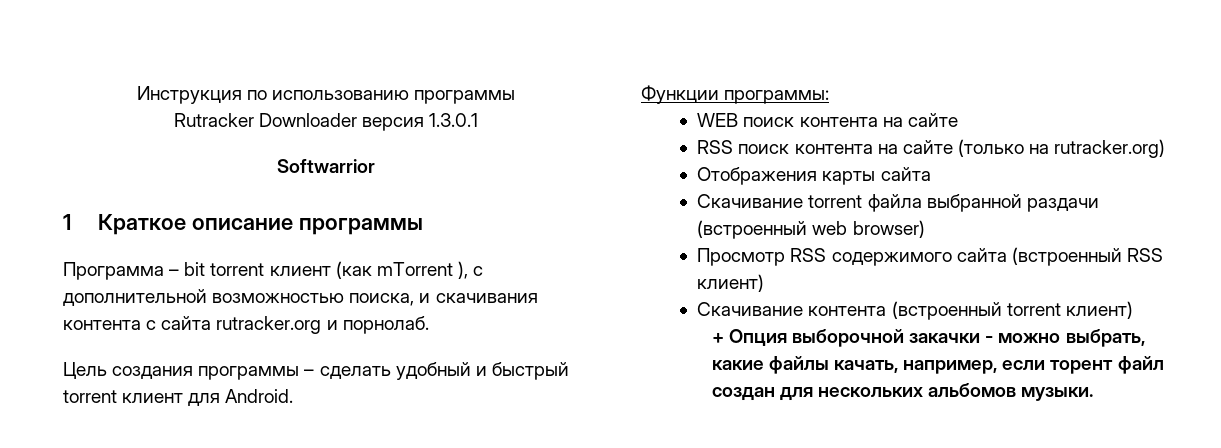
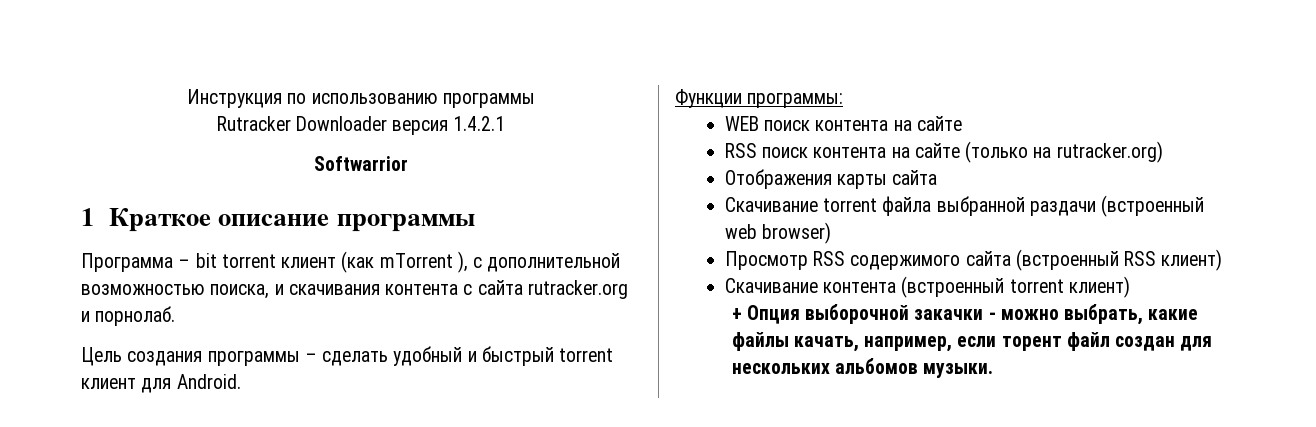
[429,113,479,127] 1.3.0.1 -> [453,116,506,131] 1.4.2.1

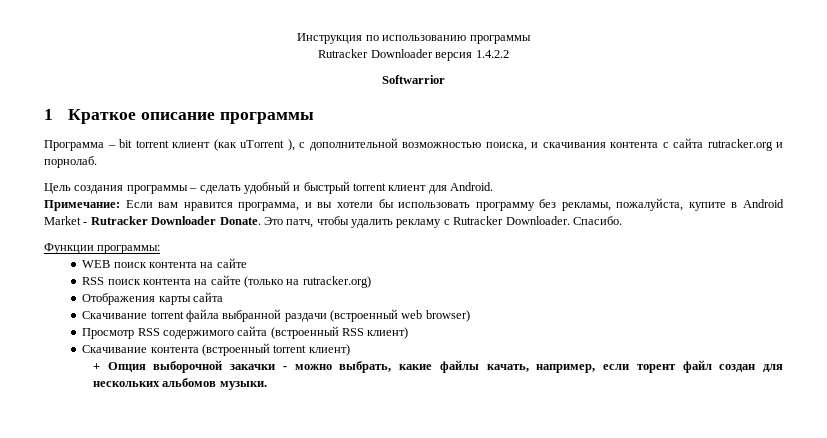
[453,116,506,131] 1.4.2.1 -> [475,50,509,58] 1.4.2.2
[379,253,453,268] mTorrent -> [240,140,284,148] uTorrent
(241, 381) none -> [44,198,784,211] [44,216,622,228] // Примечание: Если вам нравится программа, и вы хотели бы использовать программу без рекламы, пожалуйста, купите в Android Market - Rutracker Downloader Donate. Это патч, чтобы удалить рекламу с Rutracker Downloader. Спасибо.

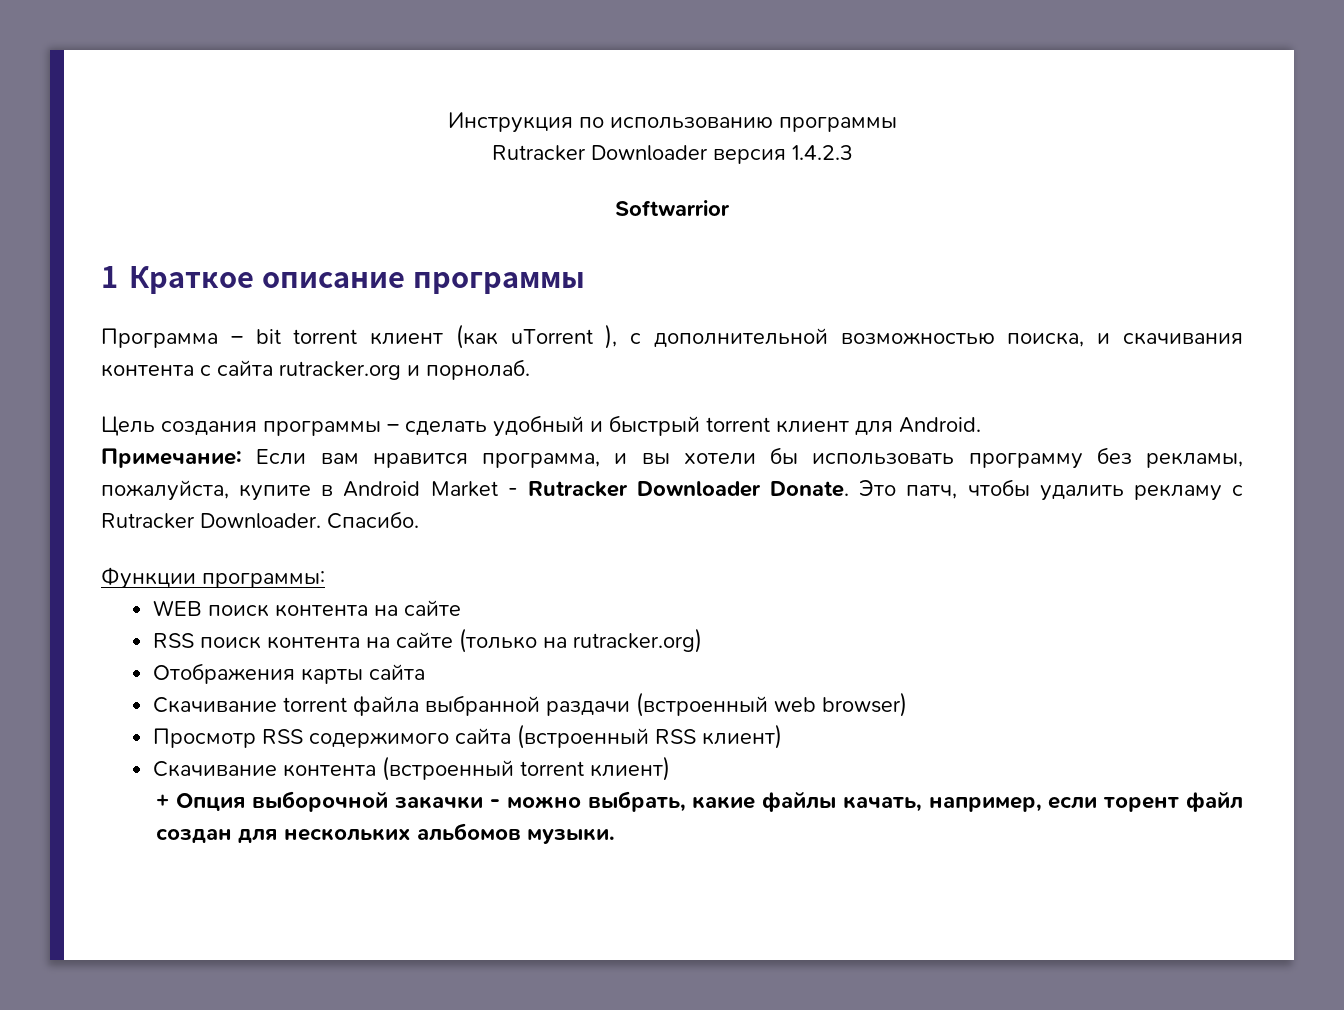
[475,50,509,58] 1.4.2.2 -> [791,145,853,160] 1.4.2.3

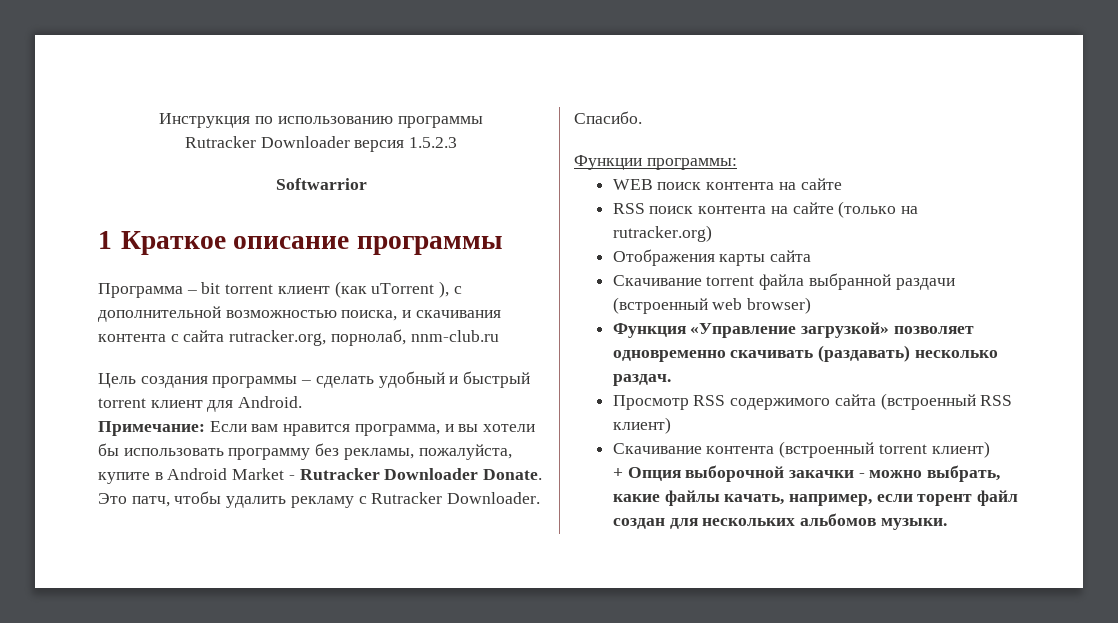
[791,145,853,160] 1.4.2.3 -> [409,137,458,148] 1.5.2.3
[279,359,530,380] rutracker.org и порнолаб. -> [229,329,499,346] rutracker.org, порнолаб, nnm-club.ru
(907, 704) none -> [612,322,974,338] [612,345,998,362] [612,374,671,386] // Функция «Управление загрузкой» позволяет одновременно скачивать (раздавать) несколько раздач.

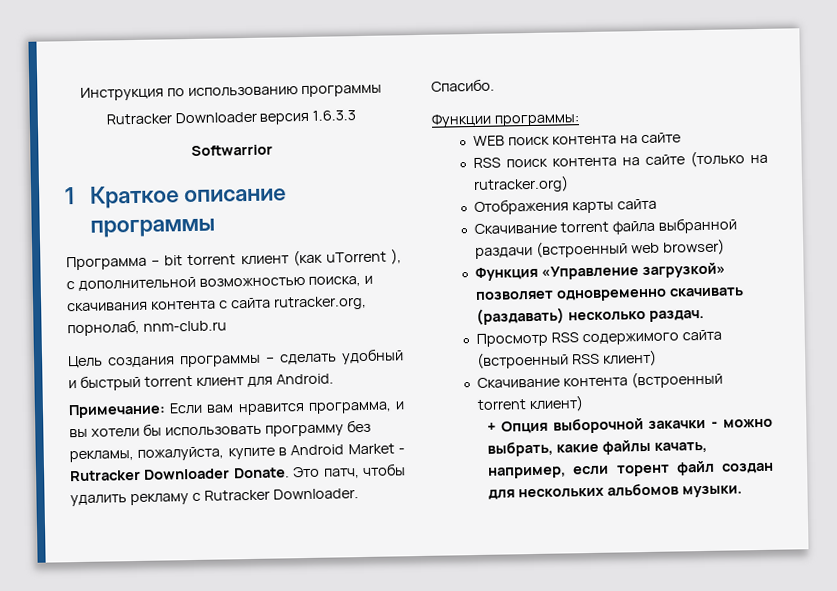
[409,137,458,148] 1.5.2.3 -> [312,110,357,121] 1.6.3.3

